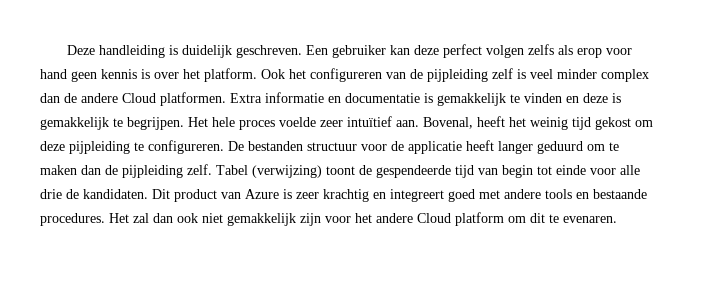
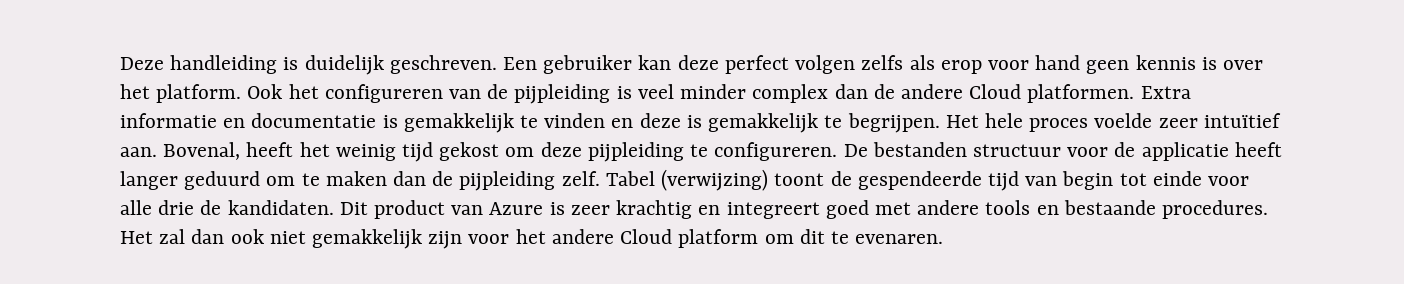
[492,68,513,79] zelf -> (611, 94) none

